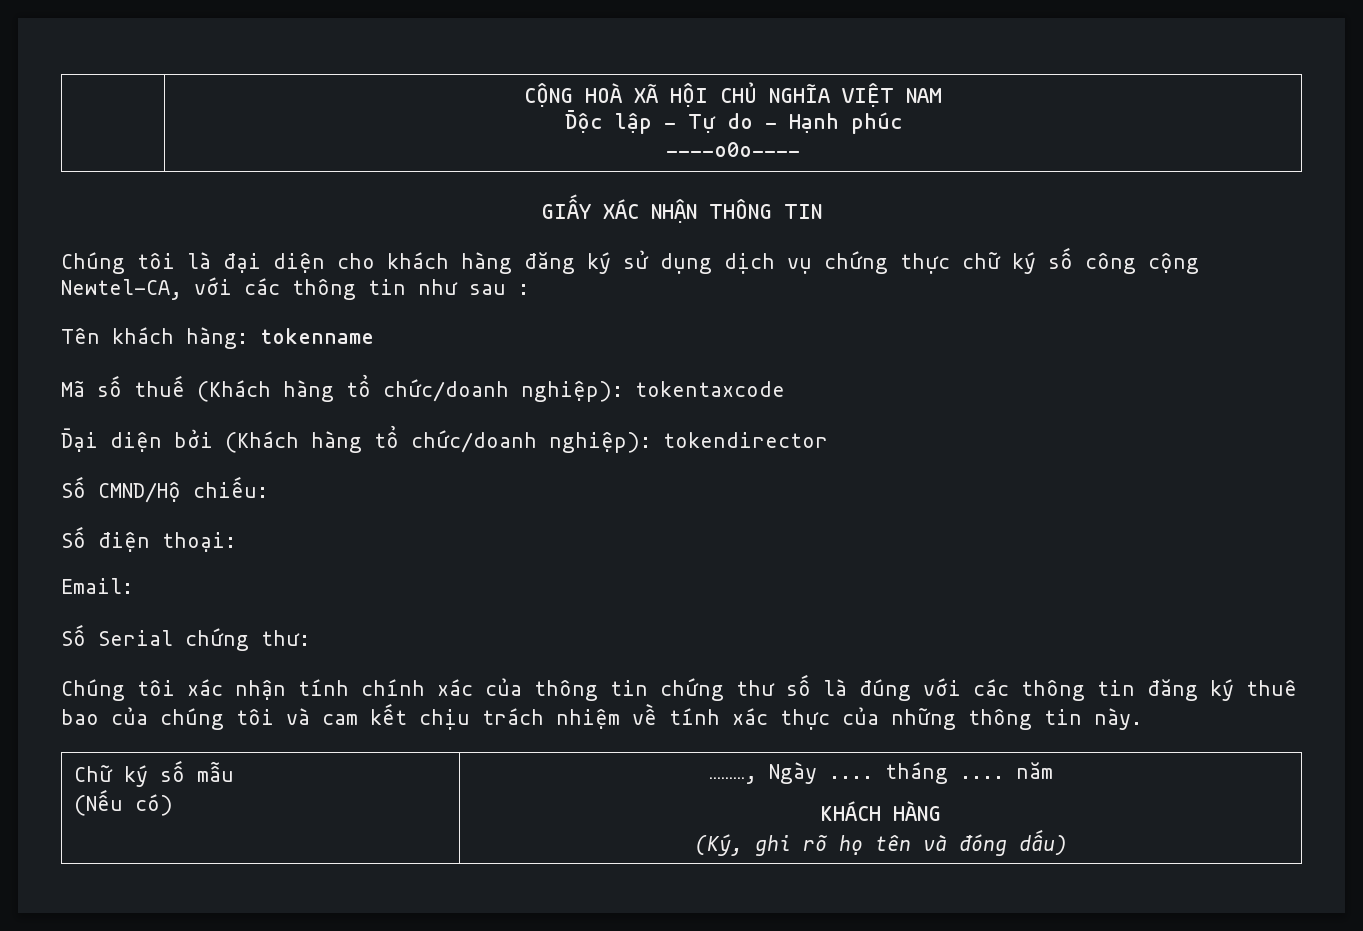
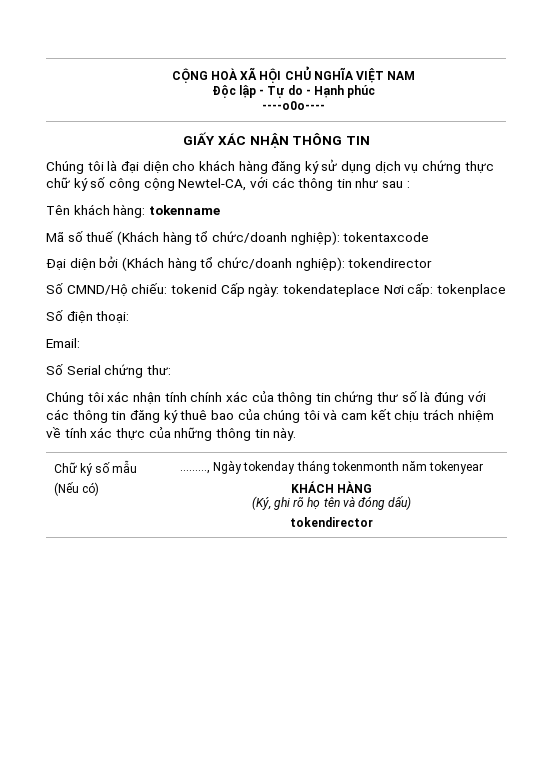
(268, 487) none -> [170,283,506,297] tokenid Cấp ngày: tokendateplace Nơi cấp: tokenplace
[828,762,1004,784] .... tháng .... -> [243,460,399,474] tokenday tháng tokenmonth
(1053, 770) none -> [429,461,484,474] tokenyear
(1067, 842) none -> [290,517,373,527] // tokendirector

